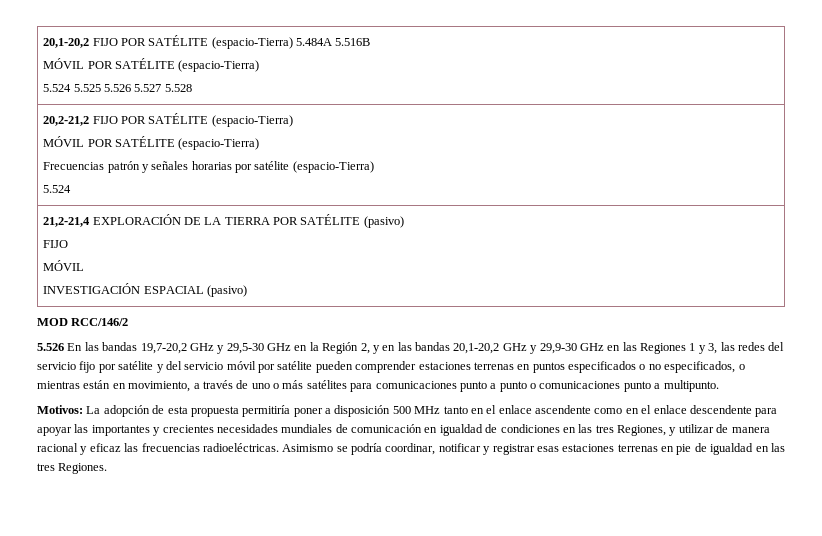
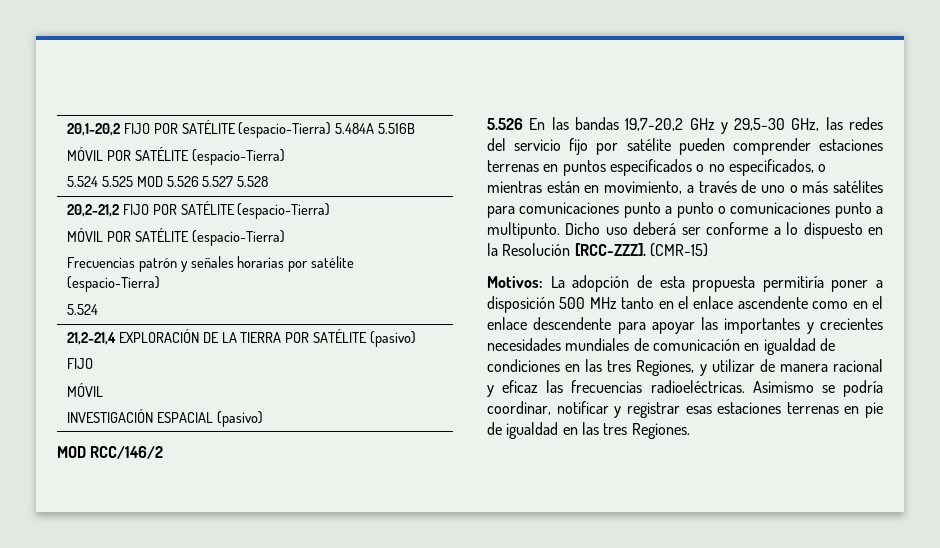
(101, 88) none -> [136,176,163,187] MOD
[267,342,718,354] GHz en la Región 2, y en las bandas 20,1-20,2 GHz y 29,9-30 GHz en las Regiones 1 y 3, -> [791,118,820,131] GHz,
[156,361,313,373] y del servicio móvil por satélite -> (671, 144) none
(719, 386) none -> [565,222,884,239] [487,243,708,257] Dicho uso deberá ser conforme a lo dispuesto en la Resolución [RCC-ZZZ]. (CMR-15)

